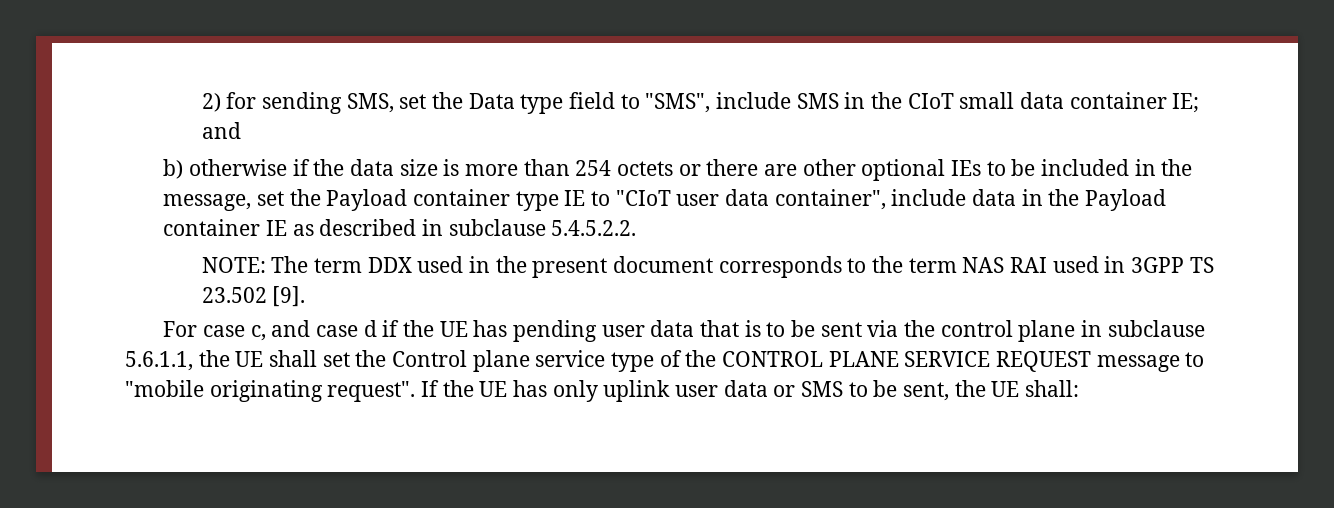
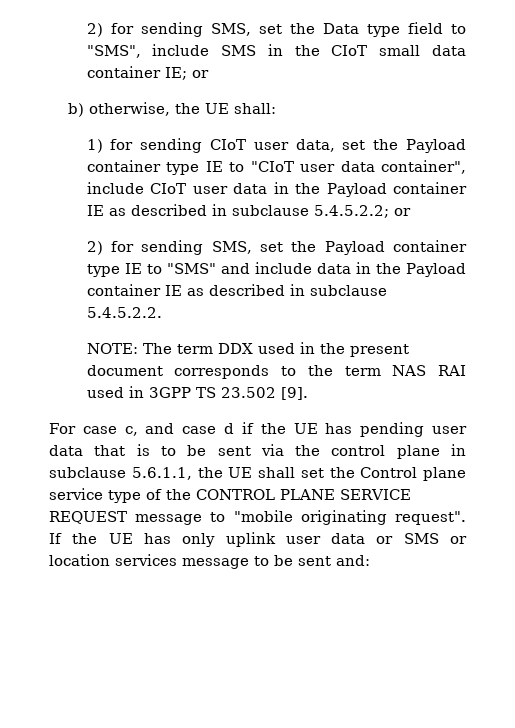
[201,122,241,139] and -> [191,70,209,78] or
[188,159,1193,181] [163,194,252,211] otherwise if the data size is more than 254 octets or there are other optional IEs to be included in the message, -> [88,102,276,116] [86,138,335,153] otherwise, the UE shall: // 1) for sending CIoT user data,
(967, 197) none -> [150,182,467,197] [86,204,411,218] [86,240,467,255] [86,262,312,277] CIoT user data in the Payload container IE as described in subclause 5.4.5.2.2; or // 2) for sending SMS, set the Payload container type IE to "SMS" and include
[848,380,1080,401] to be sent, the UE shall: -> [450,536,468,544] [49,554,370,569] or location services message to be sent and:

